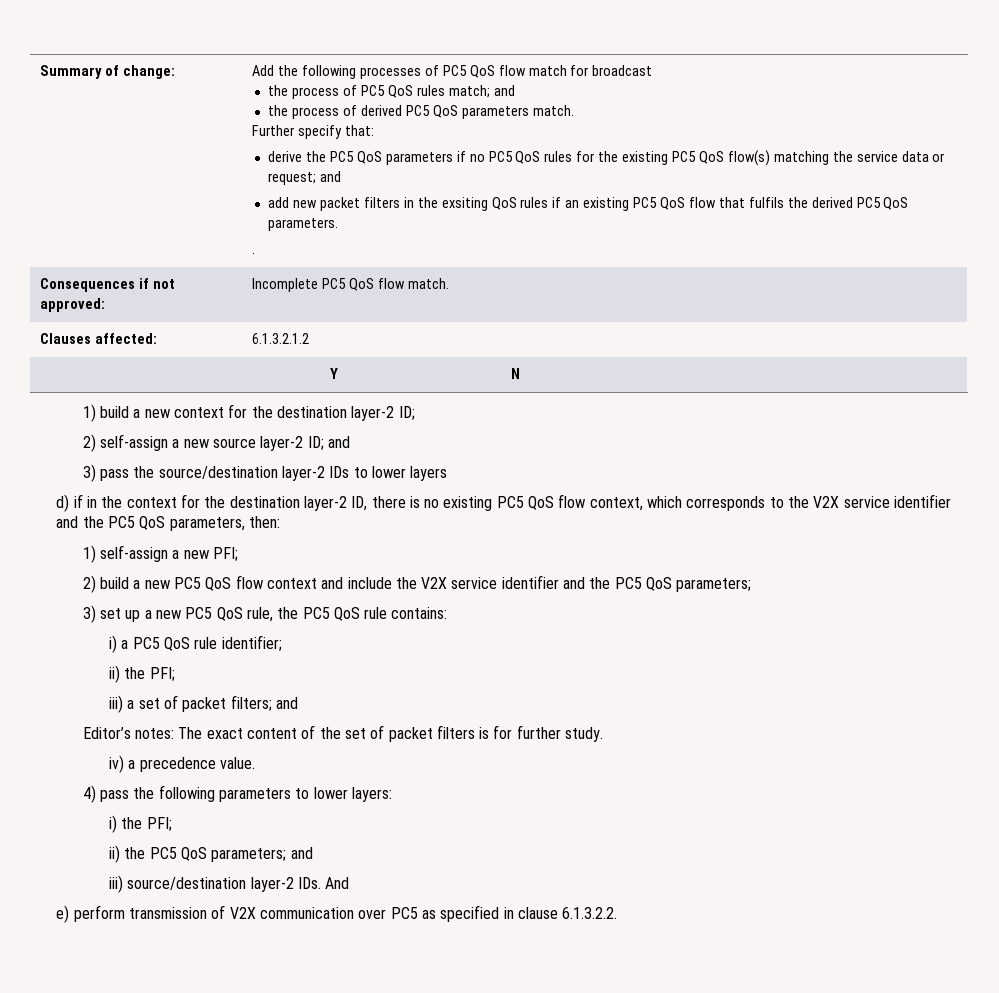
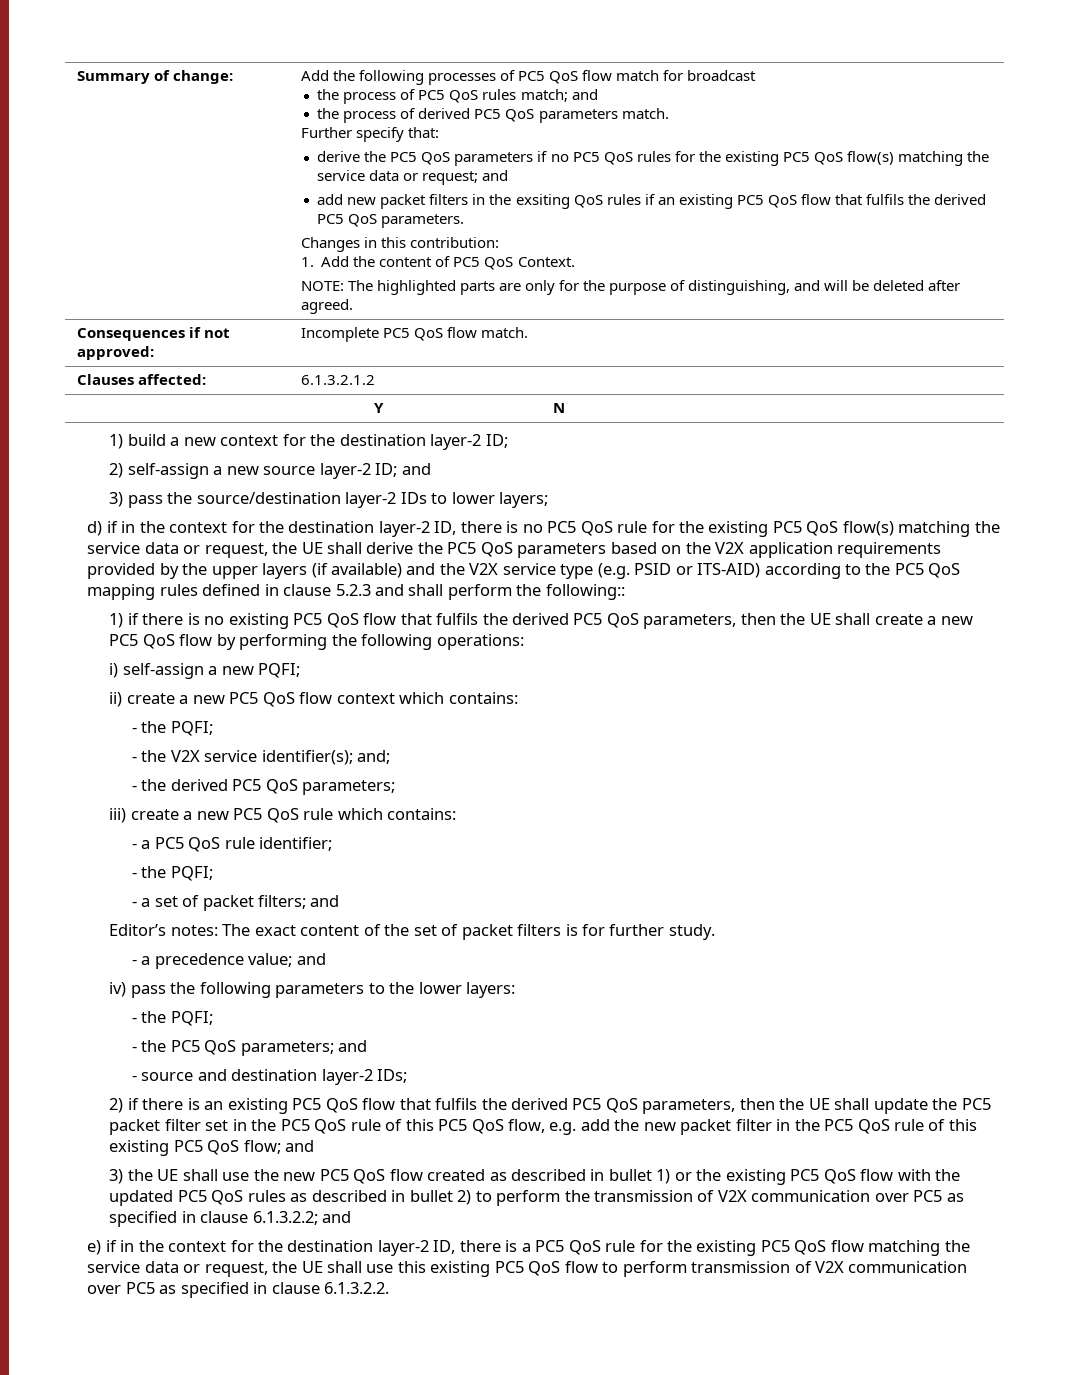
[252,252,256,254] . -> [300,237,499,252] [300,256,575,270] [300,280,961,295] [300,299,353,314] Changes in this contribution: // 1. Add the content of PC5 QoS Context. // NOTE: The highlighted parts are only for the purpose of distinguishing, and will be deleted after agreed.
[410,466,448,481] layers -> [499,492,549,508] layers;
[443,494,951,511] [56,516,280,531] [82,545,238,563] [82,575,129,593] existing PC5 QoS flow context, which corresponds to the V2X service identifier and the PC5 QoS parameters, then: // 1) self-assign a new PFI; // 2) build -> [547,521,1000,537] [87,542,941,558] [87,563,961,579] [87,584,625,600] [109,613,973,629] [109,634,524,650] [109,663,301,679] [109,692,175,707] PC5 QoS rule for the existing PC5 QoS flow(s) matching the service data or request, the UE shall derive the PC5 QoS parameters based on the V2X application requirements provided by the upper layers (if available) and the V2X service type (e.g. PSID or ITS-AID) according to the PC5 QoS mapping rules defined in clause 5.2.3 and shall perform the following:: // 1) if there is no existing PC5 QoS flow that fulfils the derived PC5 QoS parameters, then the UE shall create a new PC5 QoS flow by performing the following operations: // i) self-assign a new PQFI; // ii) create
[321,575,611,589] and include the V2X service identifier and the -> [399,692,518,704] [131,721,213,736] [131,750,391,765] [131,779,228,791] which contains: // - the PQFI; // - the V2X service identifier(s); and; // - the derived
[82,605,448,623] [108,635,117,653] 3) set up a new PC5 QoS rule, the PC5 QoS rule contains: // i) -> [109,808,457,823] [131,843,137,849] iii) create a new PC5 QoS rule which contains: // -
[108,665,175,683] [108,695,123,713] ii) the PFI; // iii) -> [131,866,213,881] [131,901,137,907] - the PQFI; // -
[108,755,124,773] iv) -> [131,959,137,965] -
[219,757,255,769] [82,785,96,803] value. // 4) -> [248,953,326,967] [109,982,127,997] value; and // iv)
(310, 793) none -> [389,982,415,994] the
[108,815,172,833] [108,845,120,863] i) the PFI; // ii) -> [131,1011,213,1026] [131,1046,137,1052] - the PQFI; // -
[108,875,350,893] [56,905,70,923] iii) source/destination layer-2 IDs. And // e) -> [131,1069,408,1085] [109,1098,991,1114] [109,1119,977,1135] [109,1140,315,1156] [109,1169,960,1185] [109,1190,964,1206] [109,1211,352,1227] [87,1240,970,1256] [87,1261,619,1277] - source and destination layer-2 IDs; // 2) if there is an existing PC5 QoS flow that fulfils the derived PC5 QoS parameters, then the UE shall update the PC5 packet filter set in the PC5 QoS rule of this PC5 QoS flow, e.g. add the new packet filter in the PC5 QoS rule of this existing PC5 QoS flow; and // 3) the UE shall use the new PC5 QoS flow created as described in bullet 1) or the existing PC5 QoS flow with the updated PC5 QoS rules as described in bullet 2) to perform the transmission of V2X communication over PC5 as specified in clause 6.1.3.2.2; and // e) if in the context for the destination layer-2 ID, there is a PC5 QoS rule for the existing PC5 QoS flow matching the service data or request, the UE shall use this existing PC5 QoS flow to

